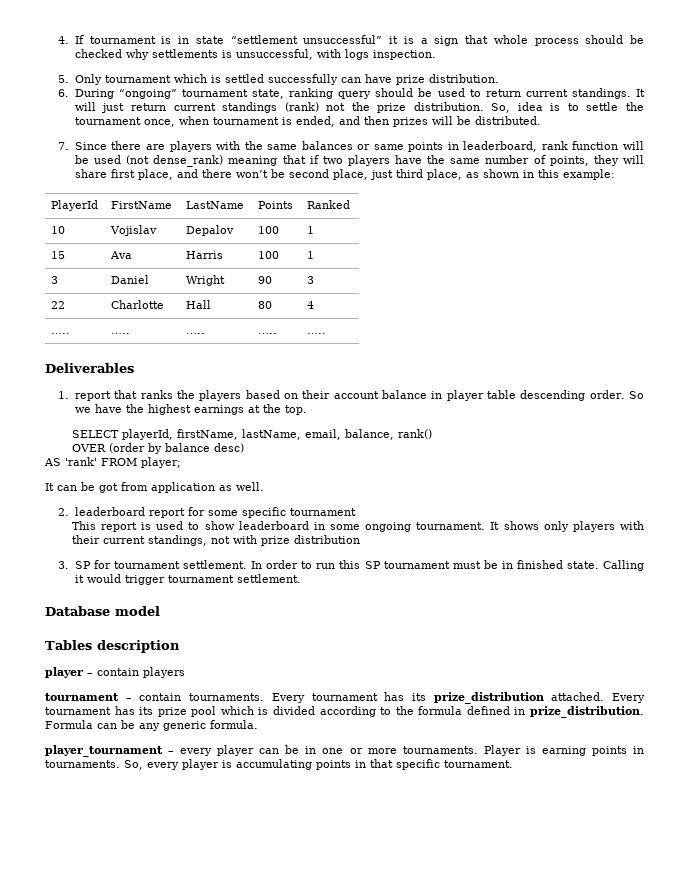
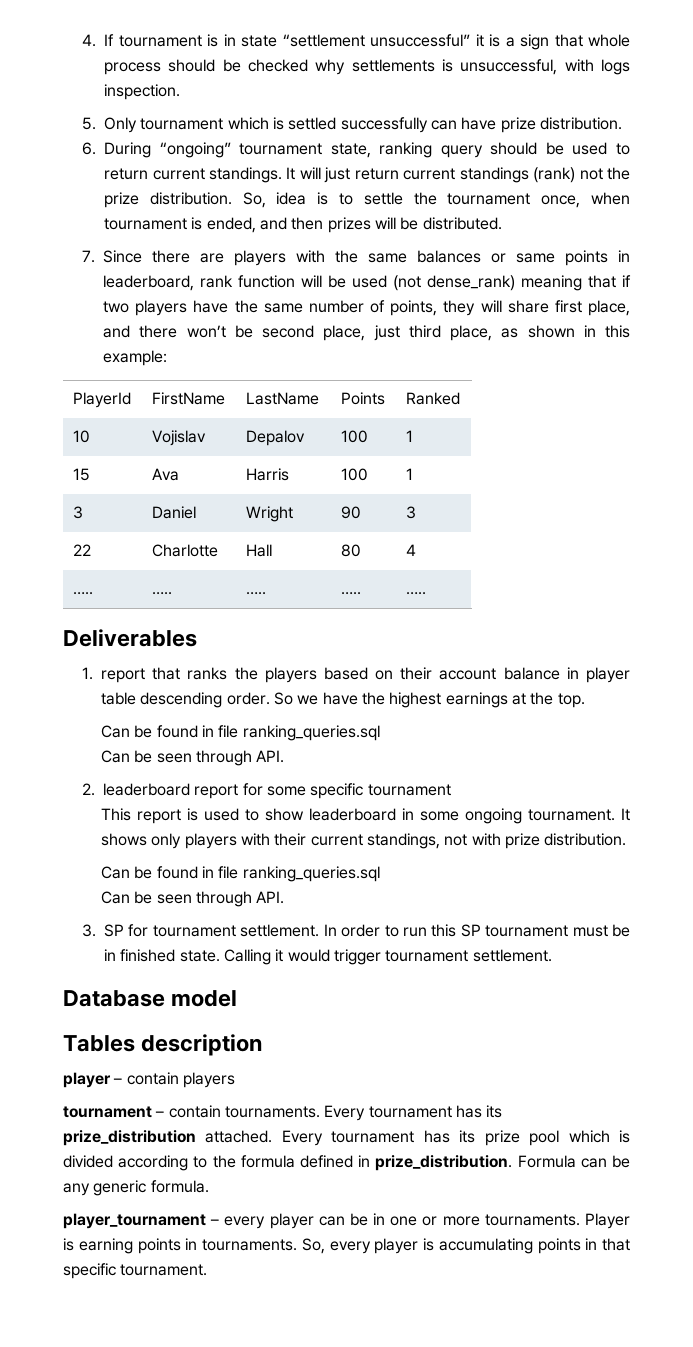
[71,429,432,440] [71,443,244,454] [44,457,181,468] [45,482,264,493] SELECT playerId, firstName, lastName, email, balance, rank() // OVER (order by balance desc) // AS 'rank' FROM player; // It can be got from application as well. -> [101,725,380,741] [101,750,285,766] Can be found in file ranking_queries.sql // Can be seen through API.
[293,535,360,544] distribution -> [544,833,627,846] [101,866,380,882] [101,891,285,907] distribution. // Can be found in file ranking_queries.sql // Can be seen through API.

